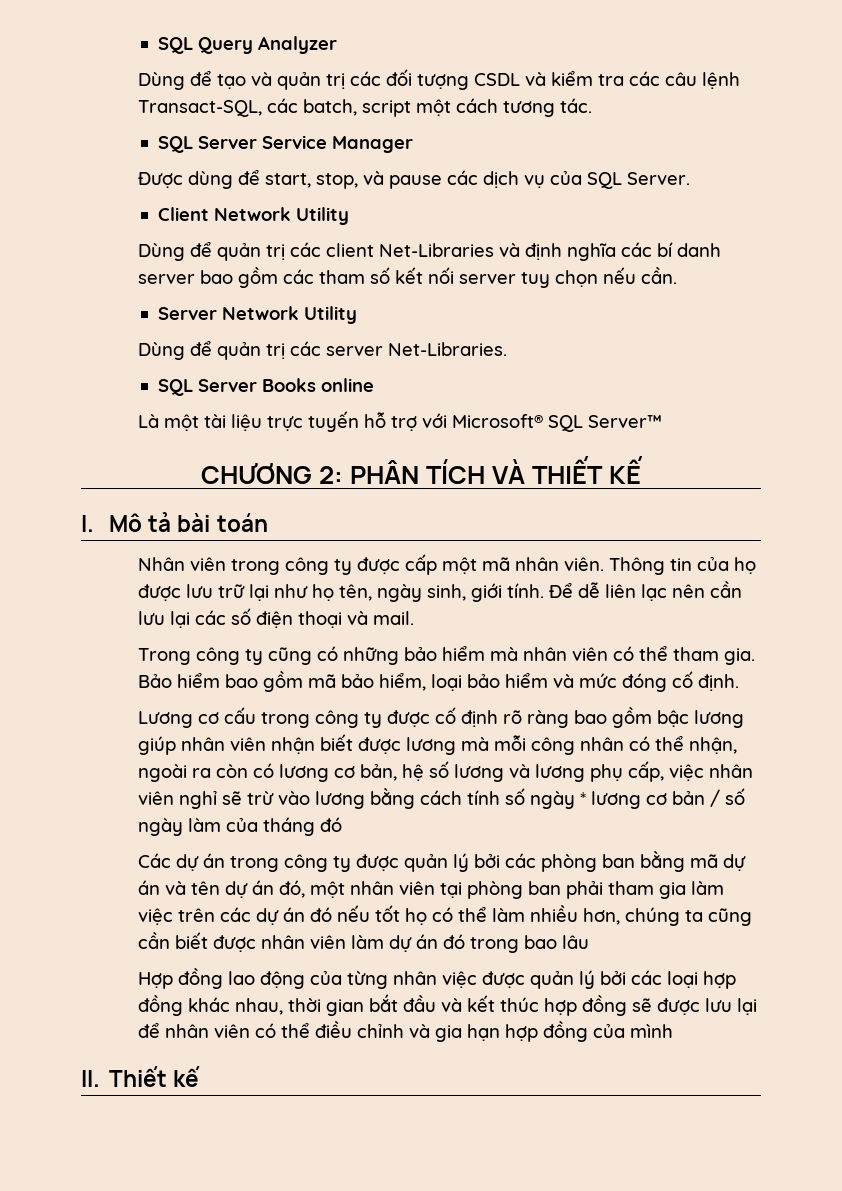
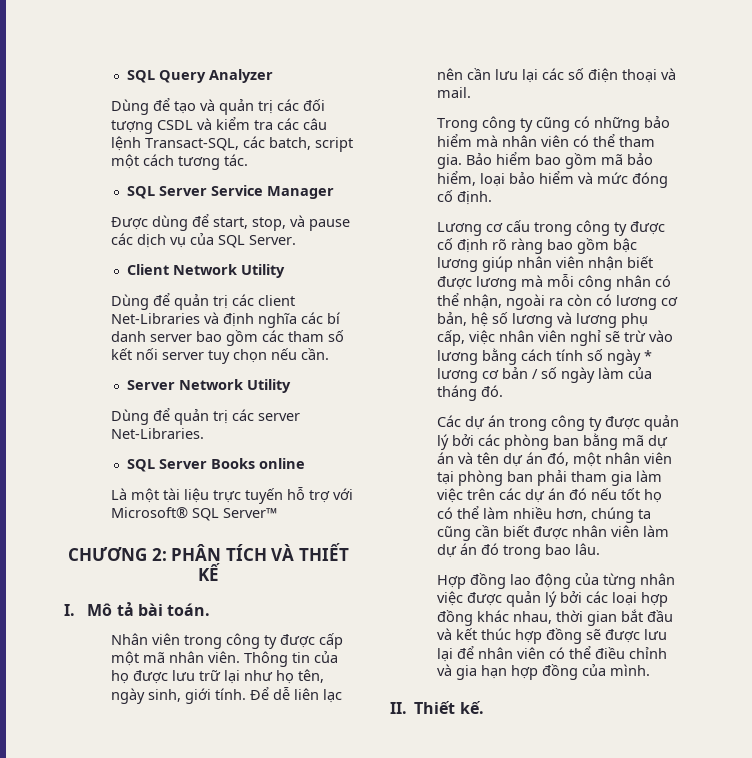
[216,513,268,532] toán -> [167,603,211,616] toán.
[319,817,342,832] đó -> [480,385,503,397] đó.
[561,935,589,949] lâu -> [574,543,600,555] lâu.
[629,1024,673,1038] mình -> [609,664,650,676] mình.
[173,1066,201,1087] kế -> [459,701,484,714] kế.

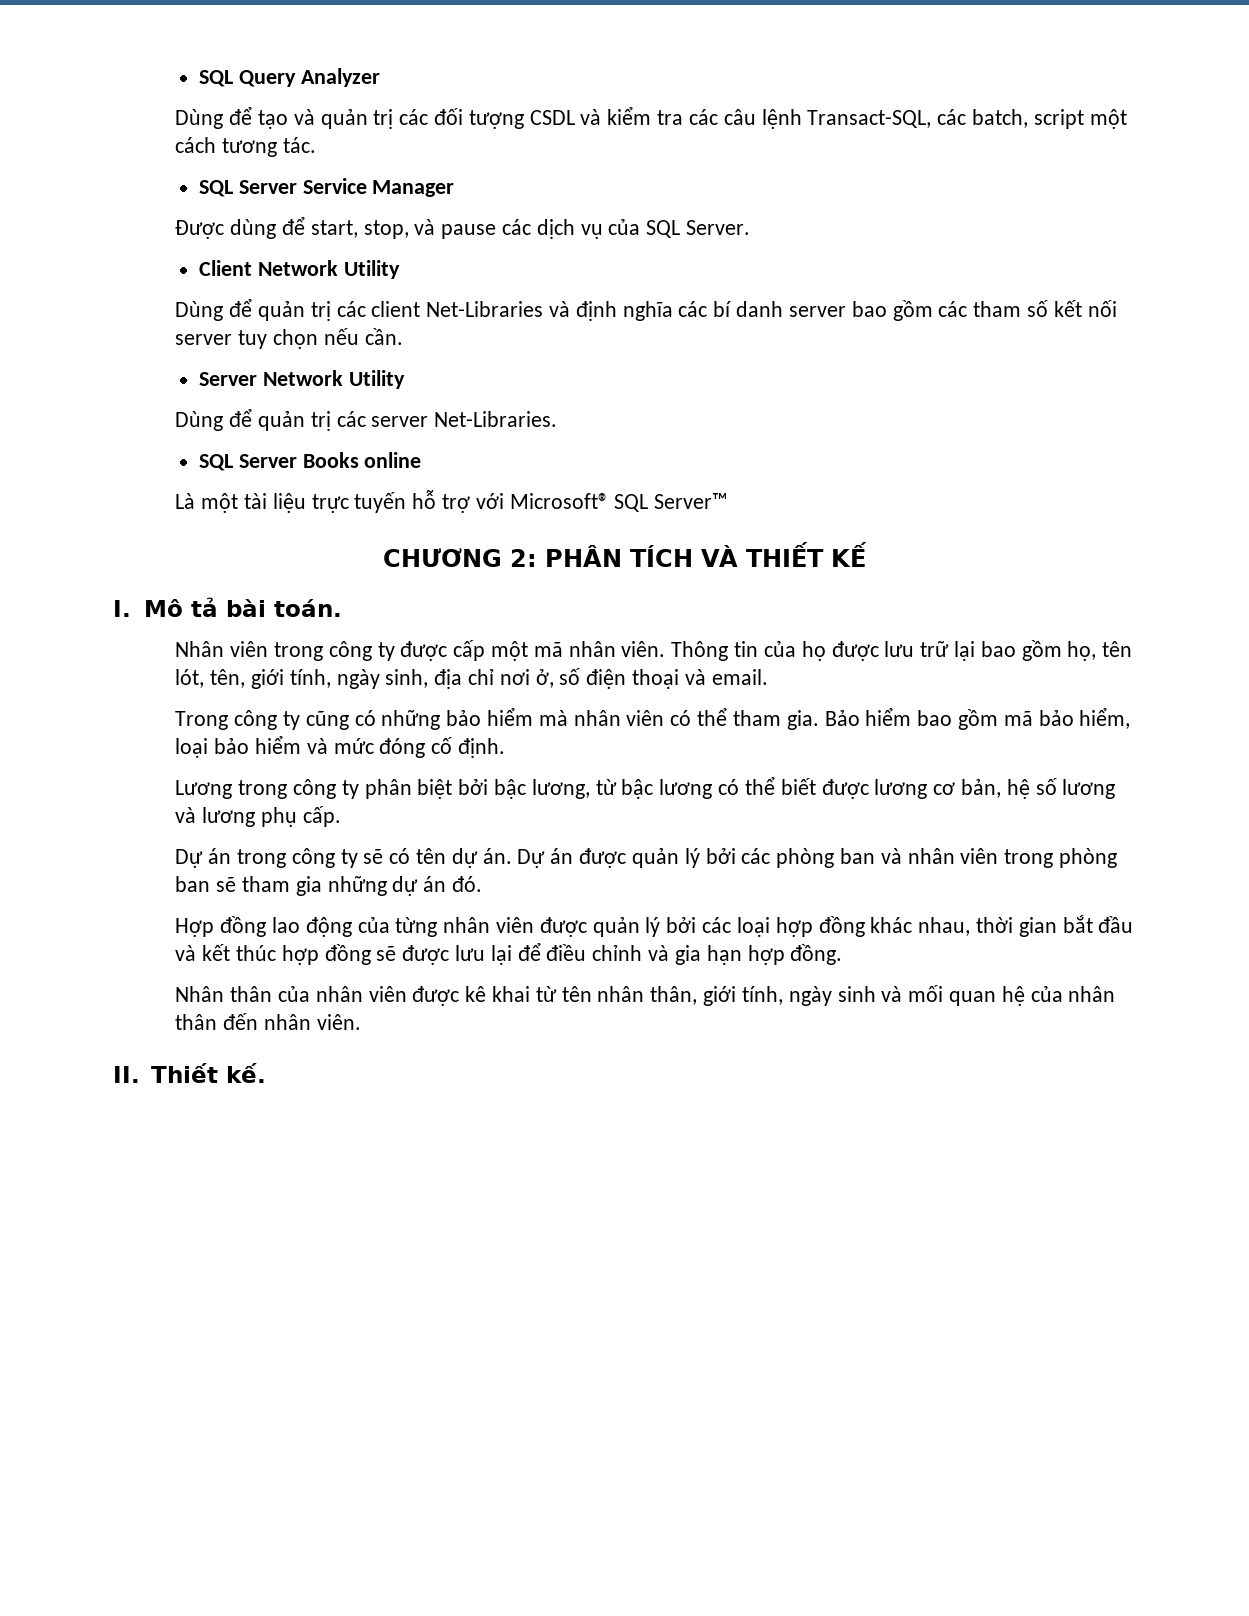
[243,669,324,684] [110,687,342,704] [436,68,564,83] như họ tên, ngày sinh, giới tính. Để dễ liên lạc nên cần lưu lại các -> [980,640,1133,661] [175,669,554,689] bao gồm họ, tên lót, tên, giới tính, ngày sinh, địa chỉ nơi ở,
[436,87,471,98] mail. -> [711,669,768,685] email.
[485,220,665,236] [436,238,637,254] [436,256,653,272] [436,274,671,291] [436,293,612,310] cơ cấu trong công ty được cố định rõ ràng bao gồm bậc lương giúp nhân viên nhận biết được lương mà mỗi công nhân có thể nhận, ngoài ra còn có -> [238,777,869,799] trong công ty phân biệt bởi bậc lương, từ bậc lương có thể biết được
[436,330,673,346] [436,348,652,365] [436,367,652,383] [436,385,503,401] [436,415,602,431] cấp, việc nhân viên nghỉ sẽ trừ vào lương bằng cách tính số ngày * lương cơ bản / số ngày làm của tháng đó. // Các dự án trong công ty -> [302,806,341,827] [175,848,574,868] cấp. // Dự án trong công ty sẽ có tên dự án. Dự án
[582,433,668,450] [436,452,672,467] [436,470,662,486] [436,488,662,503] [436,506,651,523] [436,525,669,541] [436,543,600,559] bằng mã dự án và tên dự án đó, một nhân viên tại phòng ban phải tham gia làm việc trên các dự án đó nếu tốt họ có thể làm nhiều hơn, chúng ta cũng cần biết được nhân viên làm dự án đó trong bao lâu. -> [880,848,1117,868] [175,876,483,896] và nhân viên trong phòng ban sẽ tham gia những dự án đó.
[436,591,463,606] việc -> [496,917,535,933] viên
[477,646,591,659] nhân viên có thể -> (541, 952) none
[541,664,650,680] đồng của mình. -> [790,944,843,965] [175,985,1116,1006] [175,1013,361,1030] đồng. // Nhân thân của nhân viên được kê khai từ tên nhân thân, giới tính, ngày sinh và mối quan hệ của nhân thân đến nhân viên.

